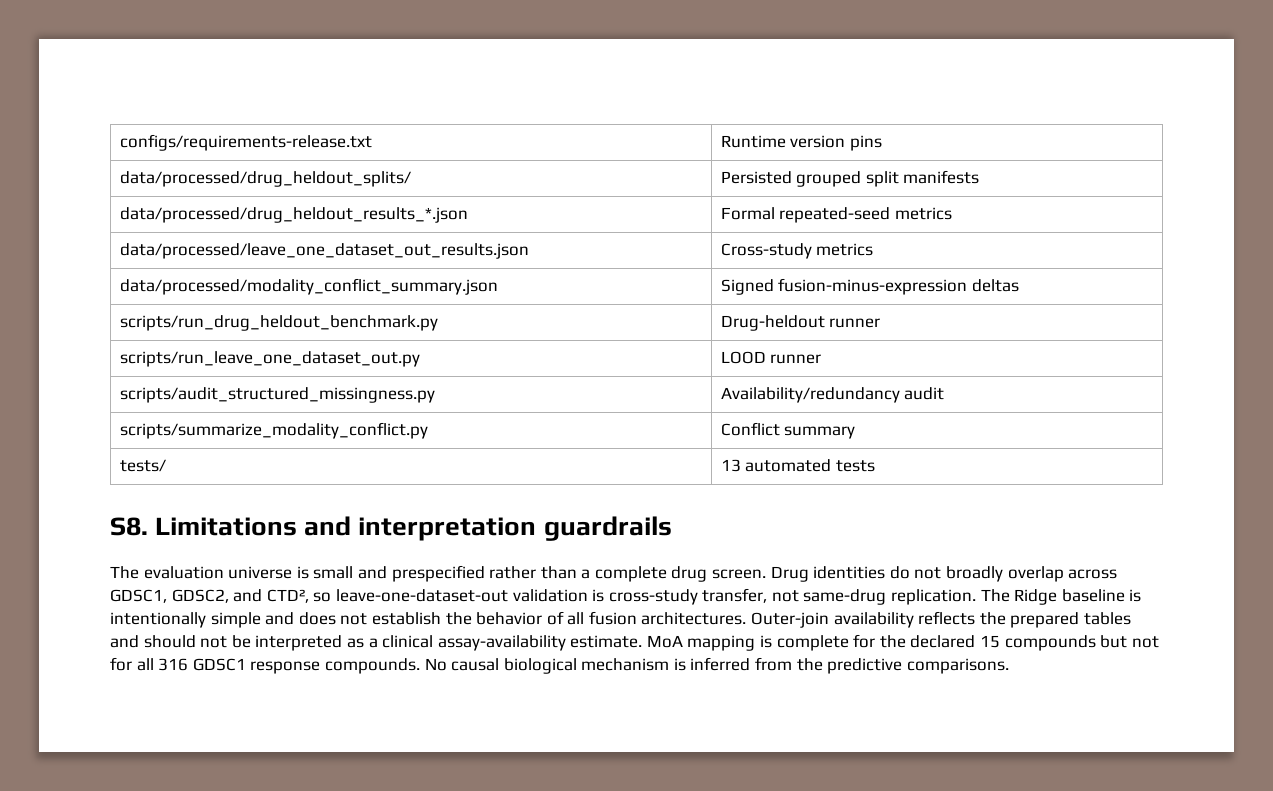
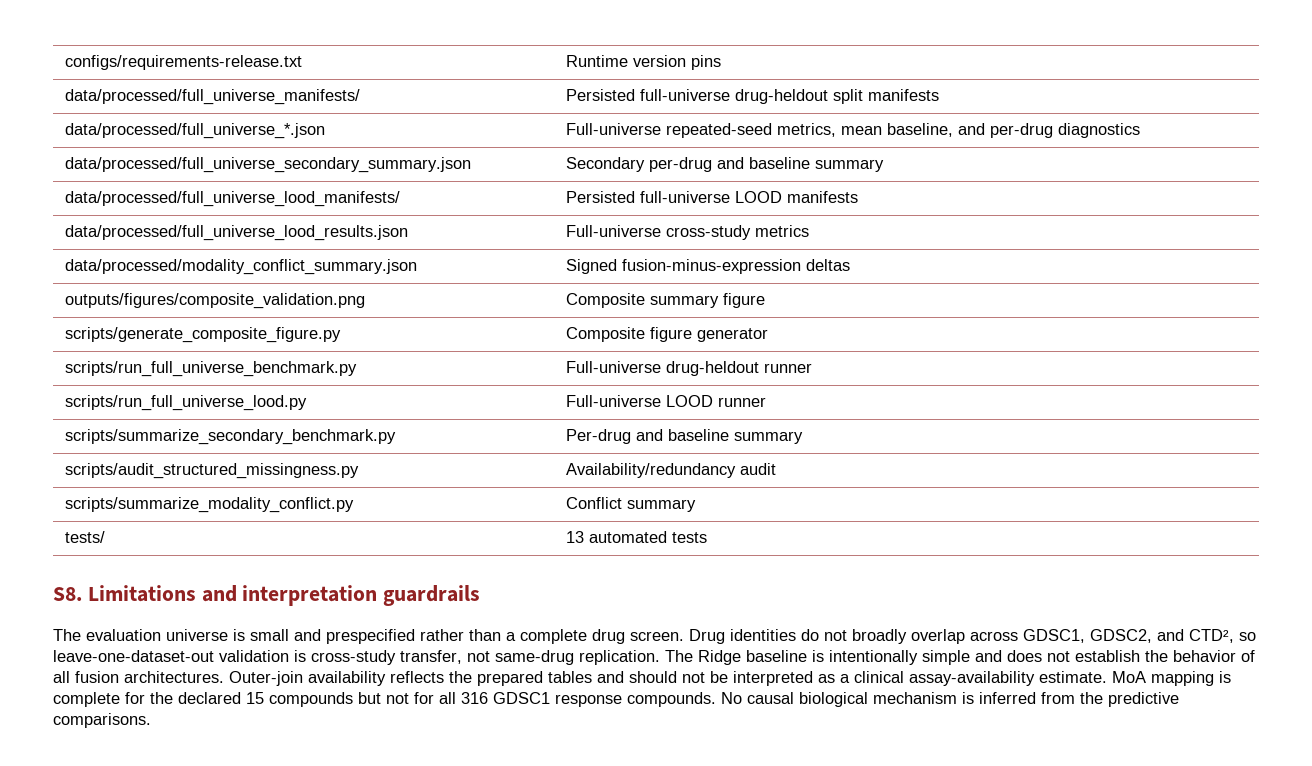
[119,171,411,187] [720,171,862,187] data/processed/drug_heldout_splits/ | Persisted grouped -> [65,89,361,105] [566,89,829,104] data/processed/full_universe_manifests/ | Persisted full-universe drug-heldout
[119,207,468,223] [720,207,952,223] [119,243,529,259] [720,243,812,259] data/processed/drug_heldout_results_*.json | Formal repeated-seed metrics // data/processed/leave_one_dataset_out_results.json | Cross-study -> [65,123,326,139] [566,123,1141,138] [65,157,472,173] [566,157,885,172] [65,191,401,207] [566,191,859,203] [65,225,409,241] [566,225,752,240] data/processed/full_universe_*.json | Full-universe repeated-seed metrics, mean baseline, and per-drug diagnostics // data/processed/full_universe_secondary_summary.json | Secondary per-drug and baseline summary // data/processed/full_universe_lood_manifests/ | Persisted full-universe LOOD manifests // data/processed/full_universe_lood_results.json | Full-universe cross-study
[119,315,438,331] [720,315,881,331] [119,351,420,367] scripts/run_drug_heldout_benchmark.py | Drug-heldout runner // scripts/run_leave_one_dataset_out.py | -> [65,293,366,309] [566,293,766,308] [65,327,342,343] [566,327,769,342] [65,361,358,377] [566,361,813,376] [65,395,308,411] [566,395,662,407] outputs/figures/composite_validation.png | Composite summary figure // scripts/generate_composite_figure.py | Composite figure generator // scripts/run_full_universe_benchmark.py | Full-universe drug-heldout runner // scripts/run_full_universe_lood.py | Full-universe
(822, 359) none -> [65,429,397,445] [566,429,804,444] // scripts/summarize_secondary_benchmark.py | Per-drug and baseline summary

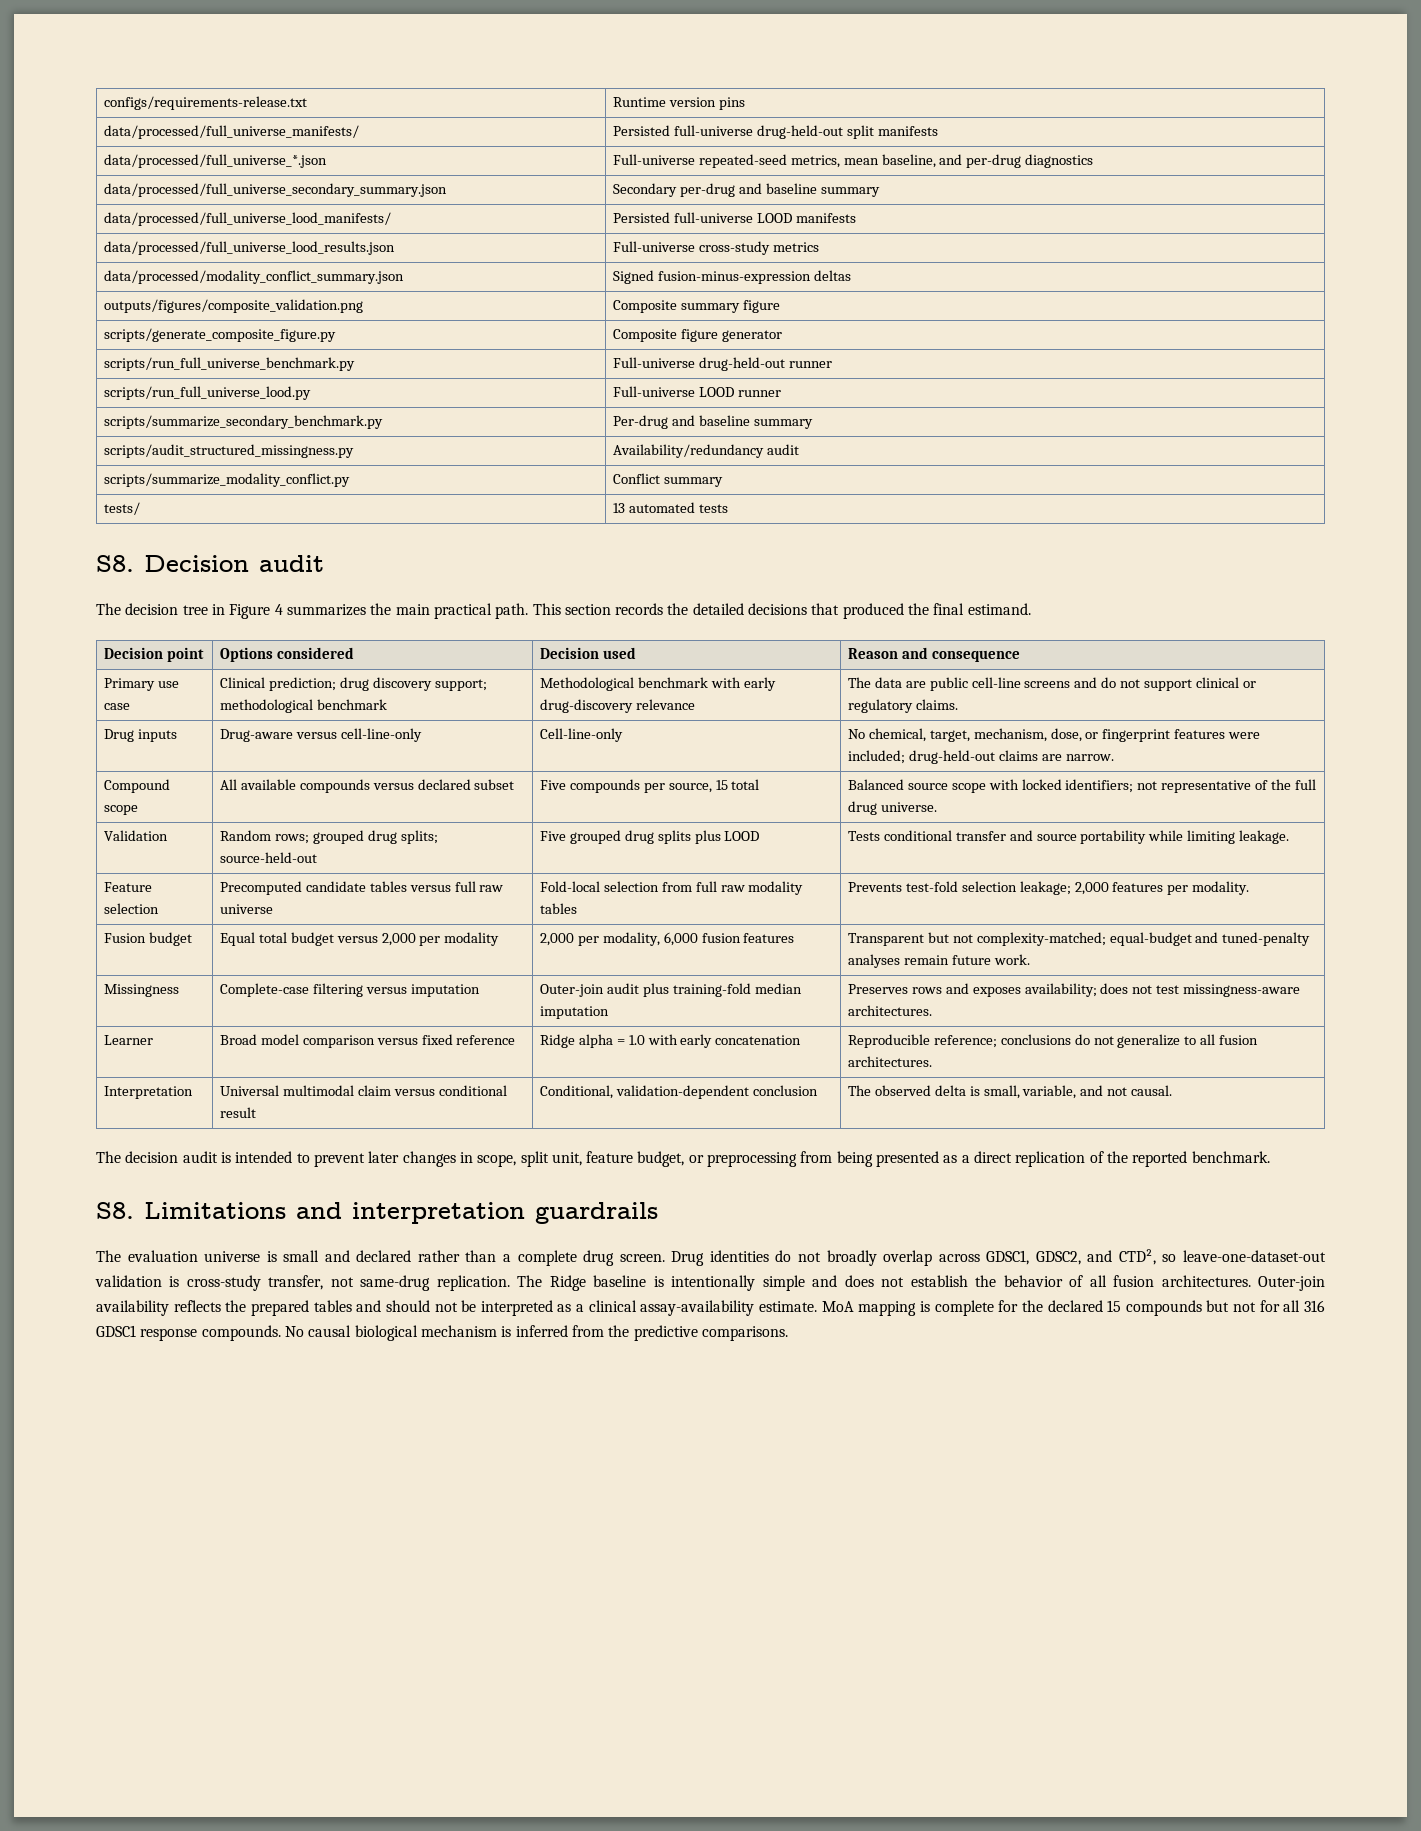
[735,89,829,104] drug-heldout -> [756,125,843,139] drug-held-out
[666,361,760,376] drug-heldout -> [698,357,785,371] drug-held-out
(708, 537) none -> [96,555,324,572] [96,603,1031,619] [103,647,204,662] [219,647,354,662] [539,647,636,659] [847,647,1020,662] [103,678,179,691] [103,703,130,710] [219,677,487,691] [219,699,387,713] [539,677,776,691] [539,699,695,713] [847,677,1256,691] [847,699,958,713] [103,729,177,742] [219,728,422,742] [539,728,623,742] [847,728,1261,742] [847,750,1114,764] [103,779,170,793] [103,805,138,815] [219,779,515,793] [539,779,760,793] [847,779,1317,793] [847,801,937,815] [103,830,168,841] [219,830,438,844] [219,852,317,863] [539,830,760,844] [847,830,1290,844] [103,882,152,892] [103,903,159,914] [219,881,504,895] [219,904,273,914] [539,881,804,895] [539,903,577,914] [847,881,1250,895] [103,932,192,946] [219,932,500,946] [539,932,795,946] [847,932,1311,946] [847,954,1030,968] [103,984,179,997] [219,983,480,997] [539,983,802,997] [539,1006,609,1019] [847,983,1301,997] [847,1005,932,1016] [103,1035,153,1045] [219,1034,516,1048] [539,1034,802,1048] [847,1034,1259,1048] [847,1056,932,1067] [103,1086,193,1099] [219,1085,507,1096] [219,1107,256,1118] [539,1085,818,1099] [847,1085,1173,1099] [96,1151,1270,1167] // S8. Decision audit // The decision tree in Figure 4 summarizes the main practical path. This section records the detailed decisions that produced the final estimand. // Decision point | Options considered | Decision used | Reason and consequence // Primary use case | Clinical prediction; drug discovery support; methodological benchmark | Methodological benchmark with early drug-discovery relevance | The data are public cell-line screens and do not support clinical or regulatory claims. // Drug inputs | Drug-aware versus cell-line-only | Cell-line-only | No chemical, target, mechanism, dose, or fingerprint features were included; drug-held-out claims are narrow. // Compound scope | All available compounds versus declared subset | Five compounds per source, 15 total | Balanced source scope with locked identifiers; not representative of the full drug universe. // Validation | Random rows; grouped drug splits; source-held-out | Five grouped drug splits plus LOOD | Tests conditional transfer and source portability while limiting leakage. // Feature selection | Precomputed candidate tables versus full raw universe | Fold-local selection from full raw modality tables | Prevents test-fold selection leakage; 2,000 features per modality. // Fusion budget | Equal total budget versus 2,000 per modality | 2,000 per modality, 6,000 fusion features | Transparent but not complexity-matched; equal-budget and tuned-penalty analyses remain future work. // Missingness | Complete-case filtering versus imputation | Outer-join audit plus training-fold median imputation | Preserves rows and exposes availability; does not test missingness-aware architectures. // Learner | Broad model comparison versus fixed reference | Ridge alpha = 1.0 with early concatenation | Reproducible reference; conclusions do not generalize to all fusion architectures. // Interpretation | Universal multimodal claim versus conditional result | Conditional, validation-dependent conclusion | The observed delta is small, variable, and not causal. // The decision audit is intended to prevent later changes in scope, split unit, feature budget, or preprocessing from being presented as a direct replication of the reported benchmark.
[326,629,415,644] prespecified -> [356,1250,412,1262] declared

